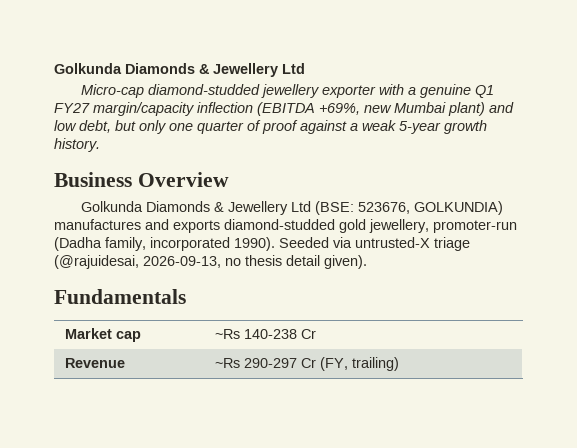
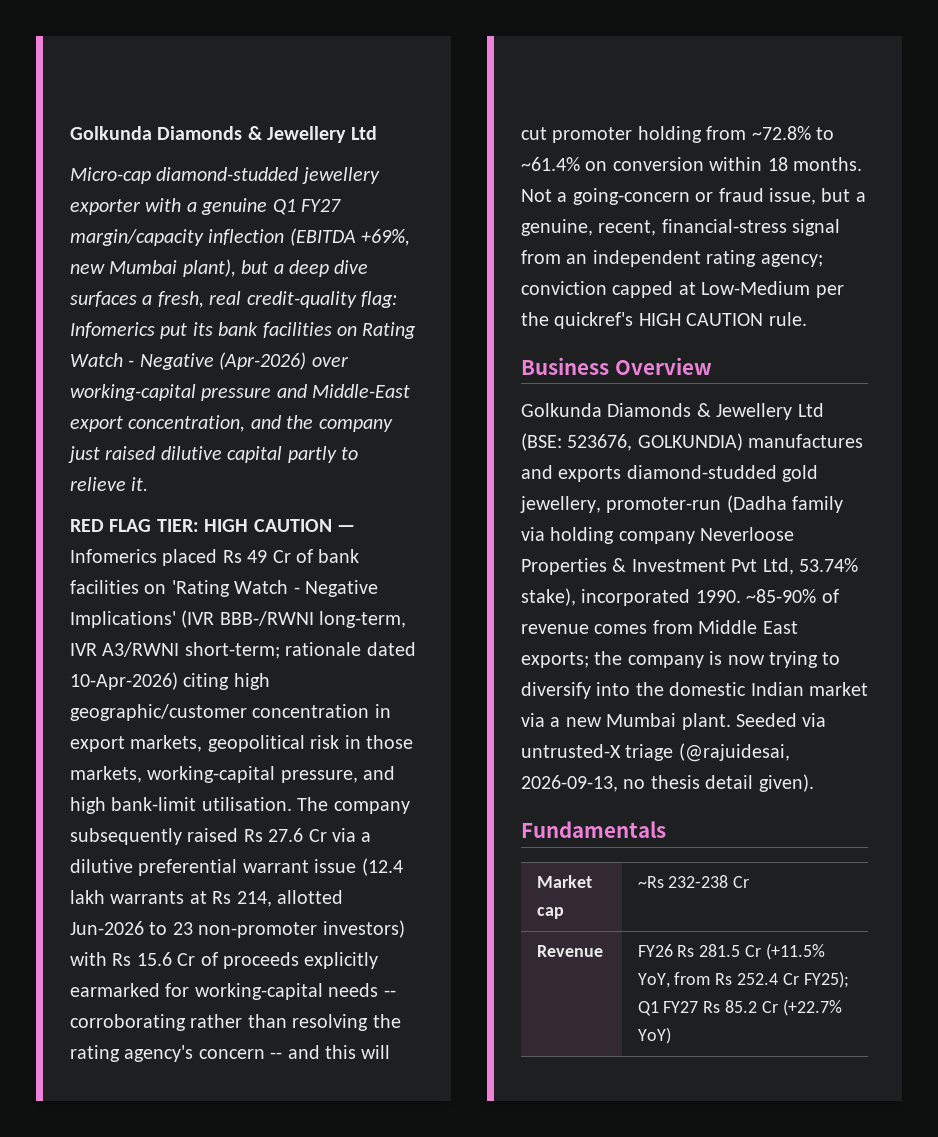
[448,102,514,116] [54,120,487,134] [54,138,100,152] plant) and low debt, but only one quarter of proof against a weak 5-year growth history. -> [182,259,369,277] [70,291,397,308] [70,322,417,339] [70,352,349,370] [70,384,411,401] [70,415,393,432] [68,446,358,463] [70,477,149,491] [70,519,355,532] [70,549,360,566] [70,580,378,597] [70,610,407,628] [70,642,416,659] [70,672,270,690] [70,704,391,721] [70,735,413,752] [70,766,396,783] [70,797,410,814] [70,828,372,845] [70,858,403,876] [70,890,343,907] [70,920,405,938] [70,952,379,969] [70,983,396,1000] [70,1014,401,1031] [70,1045,391,1062] [521,126,834,143] [521,157,862,171] [521,188,866,205] [521,219,841,236] [521,250,823,267] [521,281,844,298] [521,312,807,329] plant), but a deep dive surfaces a fresh, real credit-quality flag: Infomerics put its bank facilities on Rating Watch - Negative (Apr-2026) over working-capital pressure and Middle-East export concentration, and the company just raised dilutive capital partly to relieve it. // RED FLAG TIER: HIGH CAUTION — Infomerics placed Rs 49 Cr of bank facilities on 'Rating Watch - Negative Implications' (IVR BBB-/RWNI long-term, IVR A3/RWNI short-term; rationale dated 10-Apr-2026) citing high geographic/customer concentration in export markets, geopolitical risk in those markets, working-capital pressure, and high bank-limit utilisation. The company subsequently raised Rs 27.6 Cr via a dilutive preferential warrant issue (12.4 lakh warrants at Rs 214, allotted Jun-2026 to 23 non-promoter investors) with Rs 15.6 Cr of proceeds explicitly earmarked for working-capital needs -- corroborating rather than resolving the rating agency's concern -- and this will cut promoter holding from ~72.8% to ~61.4% on conversion within 18 months. Not a going-concern or fraud issue, but a genuine, recent, financial-stress signal from an independent rating agency; conviction capped at Low-Medium per the quickref's HIGH CAUTION rule.
[105,237,275,251] family, incorporated 1990). -> [792,496,844,513] [521,527,795,544] [521,558,858,575] [521,588,839,606] [521,620,798,634] [521,651,841,668] [521,682,868,699] [521,713,731,730] family via holding company Neverloose Properties & Investment Pvt Ltd, 53.74% stake), incorporated 1990. ~85-90% of revenue comes from Middle East exports; the company is now trying to diversify into the domestic Indian market via a new Mumbai plant.
[244,329,298,339] 140-238 -> [668,875,729,888] 232-238
[215,357,400,371] ~Rs 290-297 Cr (FY, trailing) -> [637,943,826,960] [637,971,849,988] [637,999,842,1016] [637,1027,671,1044] FY26 Rs 281.5 Cr (+11.5% YoY, from Rs 252.4 Cr FY25); Q1 FY27 Rs 85.2 Cr (+22.7% YoY)

